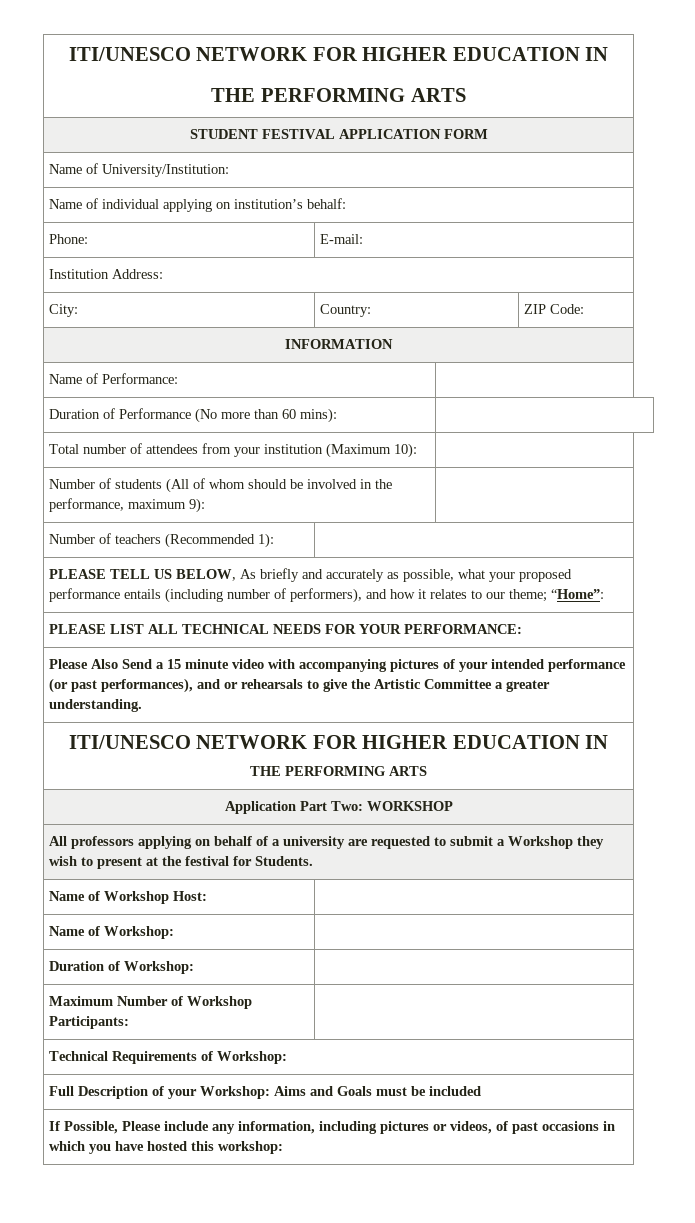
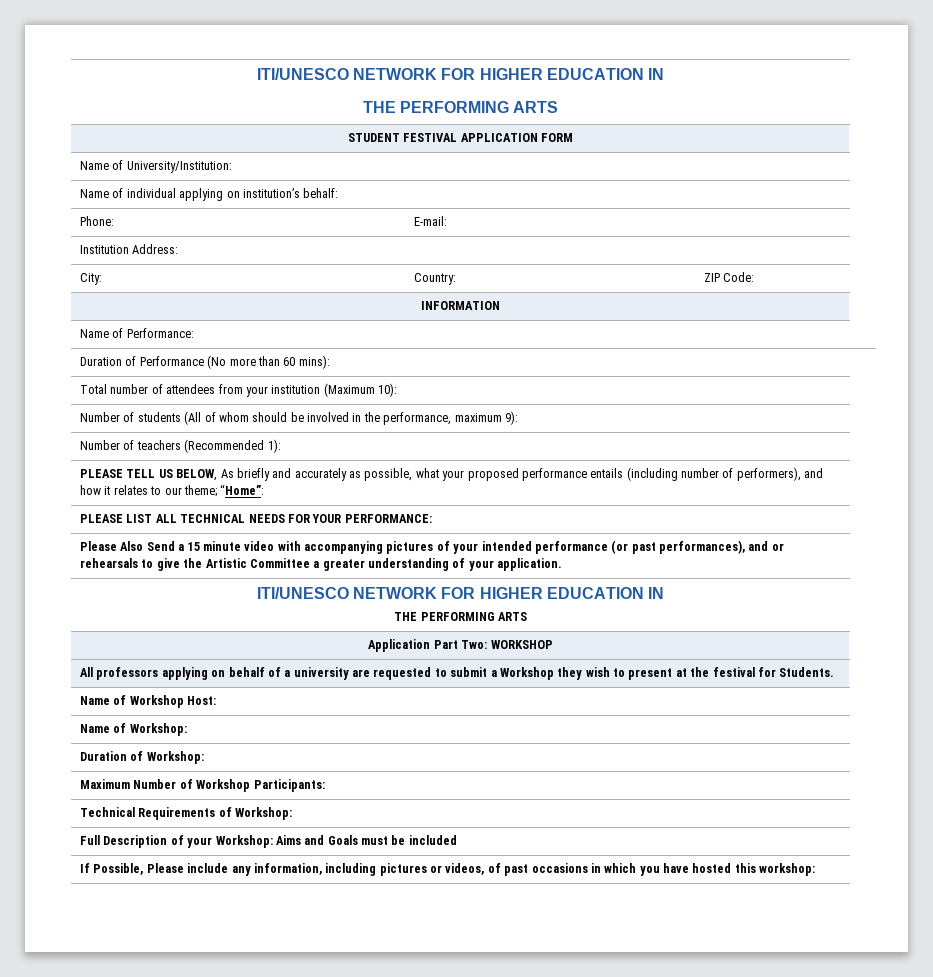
[49,699,143,712] understanding. -> [368,558,563,571] understanding of your application.

